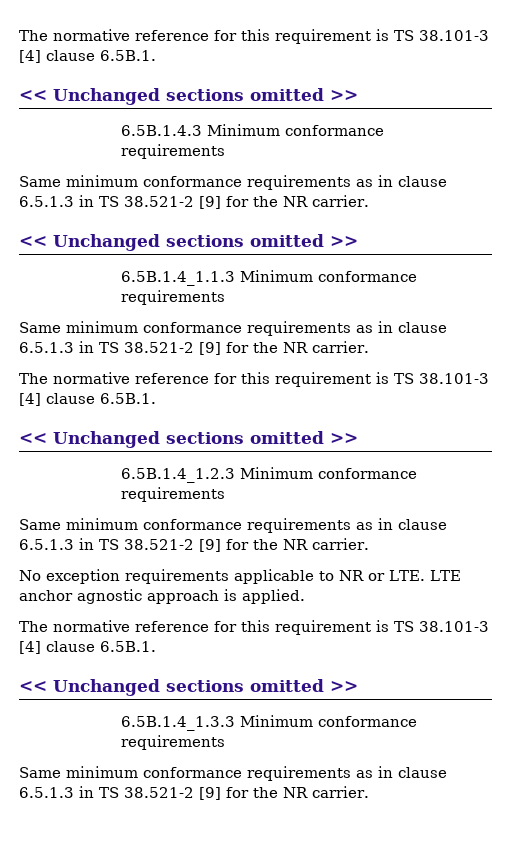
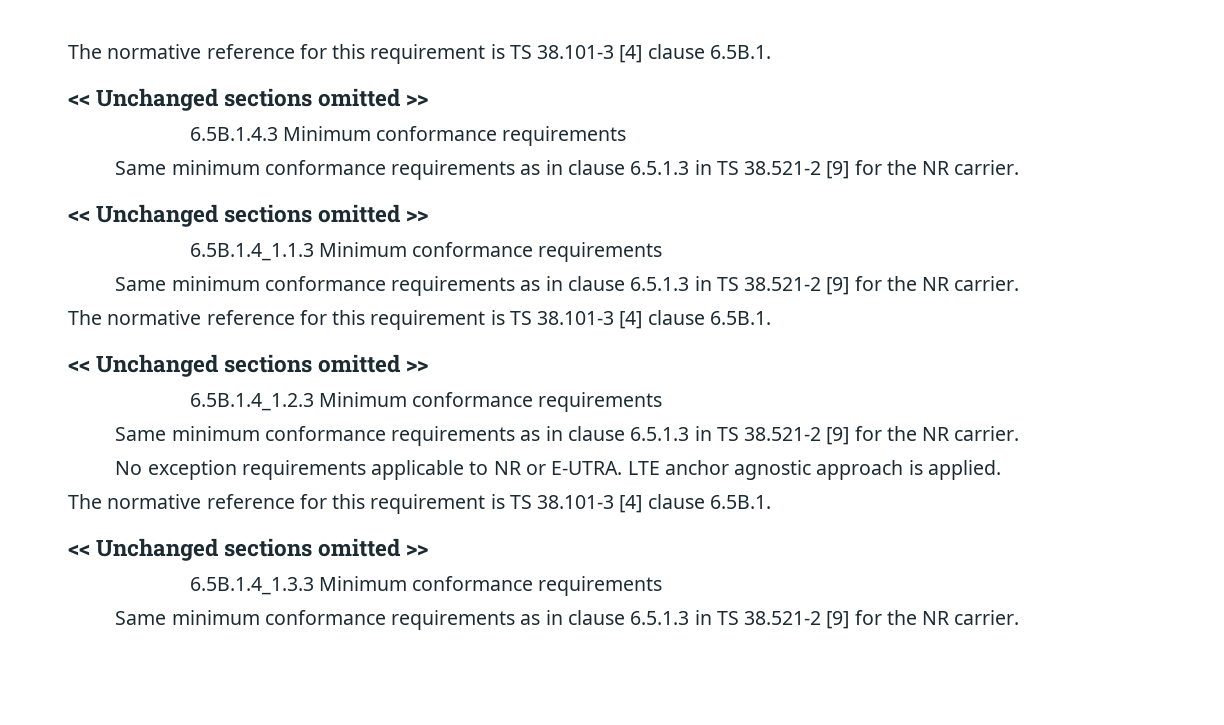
[389,570,425,581] LTE. -> [551,461,623,475] E-UTRA.

